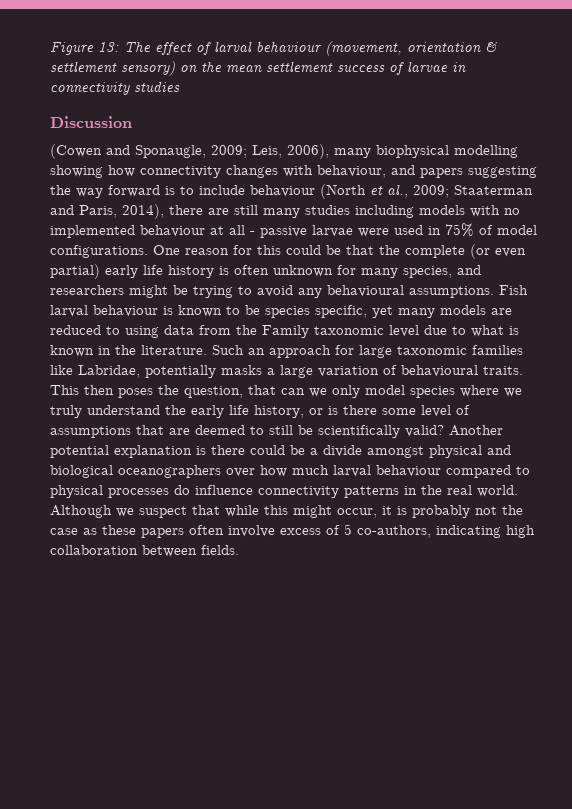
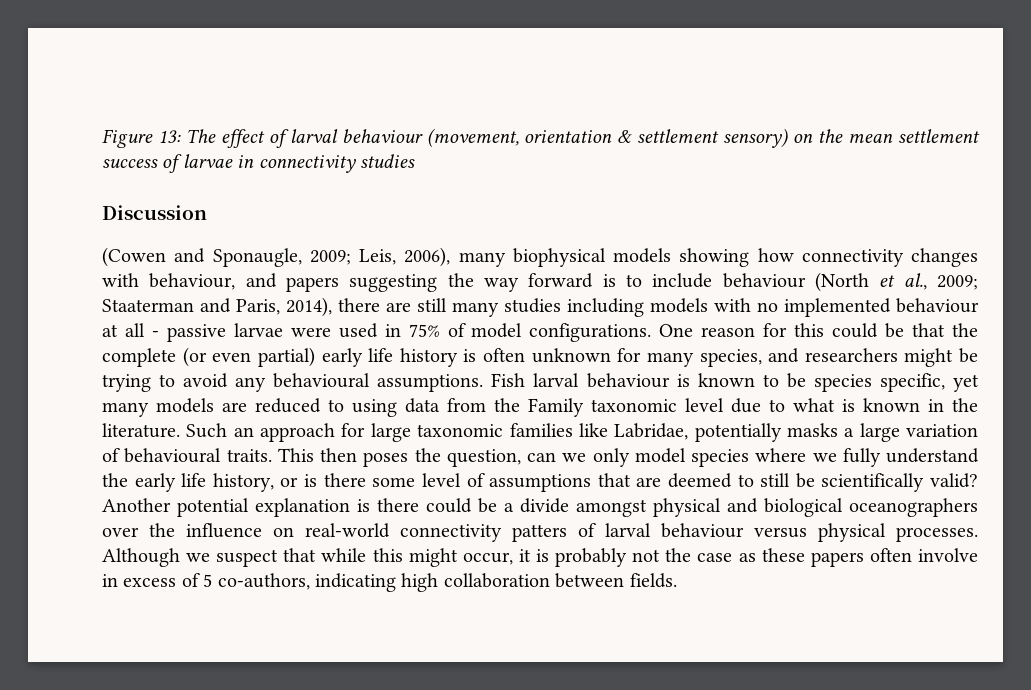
[454,145,518,158] modelling -> [613,248,671,263] models
[248,385,276,395] that -> (521, 458) none
[50,405,82,418] truly -> [842,448,881,467] fully
[260,465,530,478] [50,485,518,498] how much larval behaviour compared to physical processes do influence connectivity patterns in the real world. -> [149,523,978,542] the influence on real-world connectivity patters of larval behaviour versus physical processes.
(275, 531) none -> [102,574,118,587] in

